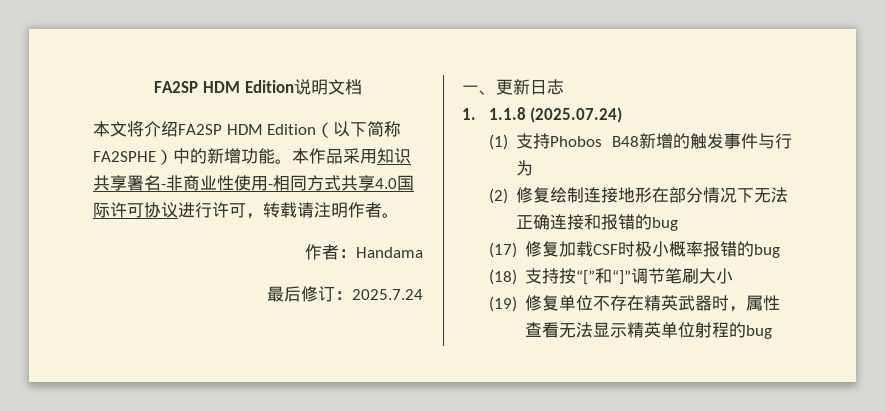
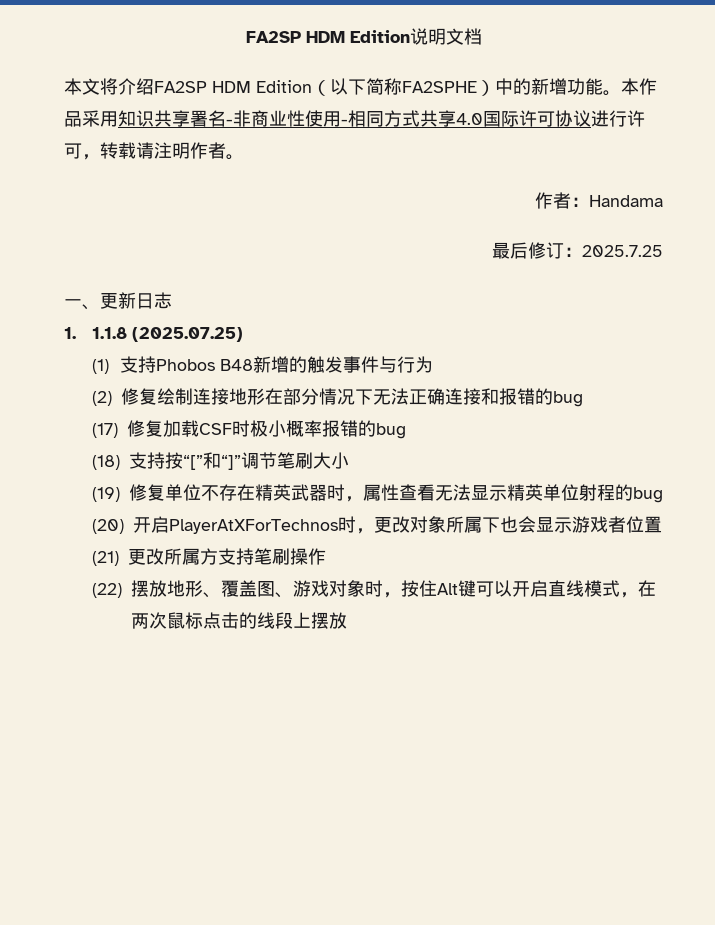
[352,289,423,300] 2025.7.24 -> [582,245,663,257] 2025.7.25
[530,107,623,123] (2025.07.24) -> [131,327,243,342] (2025.07.25)
(773, 332) none -> [91,516,662,534] [91,548,326,566] [91,580,656,598] [130,612,347,629] // (20)开启PlayerAtXForTechnos时，更改对象所属下也会显示游戏者位置 // (21)更改所属方支持笔刷操作 // (22)摆放地形、覆盖图、游戏对象时，按住Alt键可以开启直线模式，在两次鼠标点击的线段上摆放

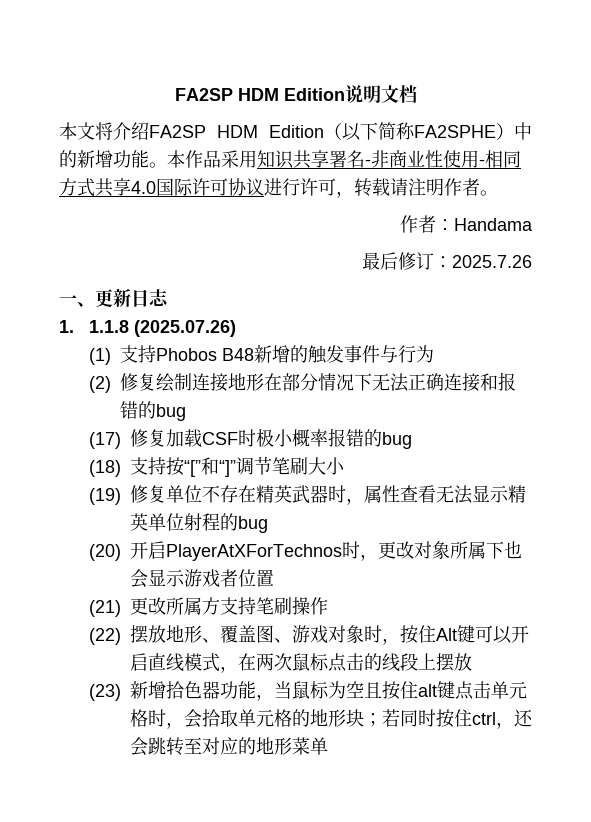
[582,245,663,257] 2025.7.25 -> [452,255,532,268] 2025.7.26
[131,327,243,342] (2025.07.25) -> [133,320,236,337] (2025.07.26)
(347, 620) none -> [88,681,527,701] [129,709,533,729] [129,737,328,756] // (23)新增拾色器功能，当鼠标为空且按住alt键点击单元格时，会拾取单元格的地形块；若同时按住ctrl，还会跳转至对应的地形菜单

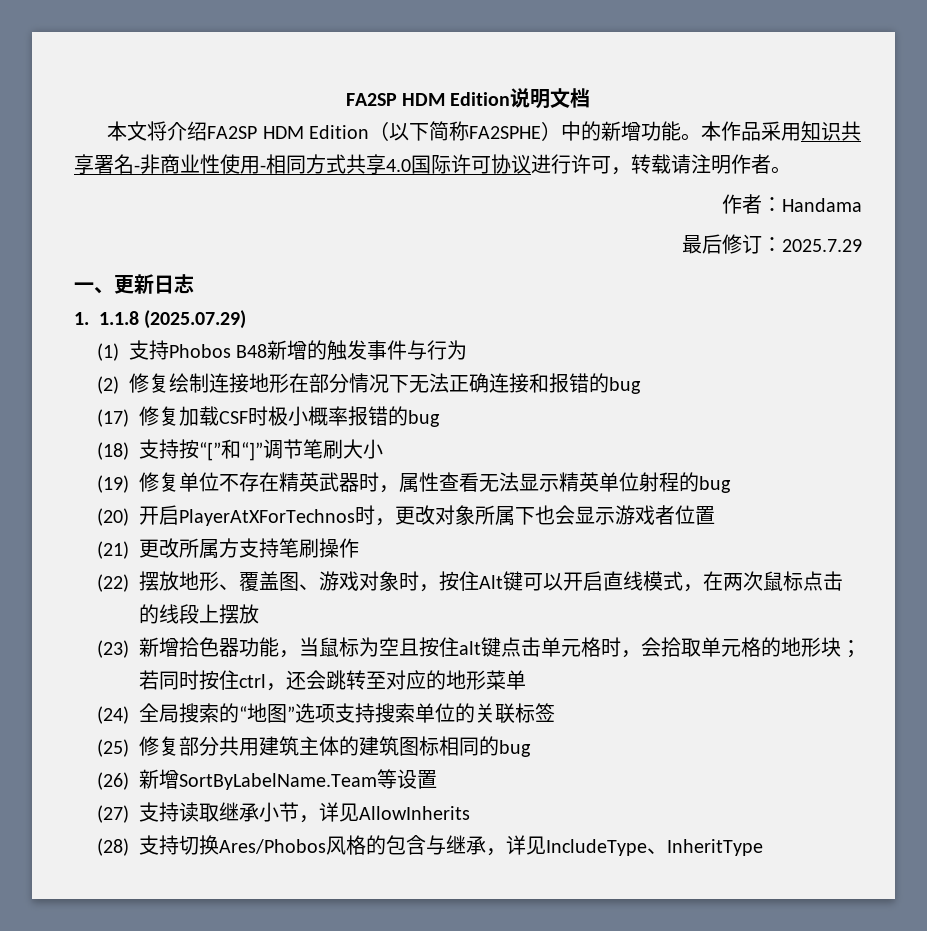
[452,255,532,268] 2025.7.26 -> [782,239,862,252] 2025.7.29
[133,320,236,337] (2025.07.26) -> [144,310,247,329] (2025.07.29)
(328, 746) none -> [96,703,555,724] [96,736,531,757] [96,769,437,790] [96,802,470,823] [96,835,763,856] // (24)全局搜索的“地图”选项支持搜索单位的关联标签 // (25)修复部分共用建筑主体的建筑图标相同的bug // (26)新增SortByLabelName.Team等设置 // (27)支持读取继承小节，详见AllowInherits // (28)支持切换Ares/Phobos风格的包含与继承，详见IncludeType、InheritType

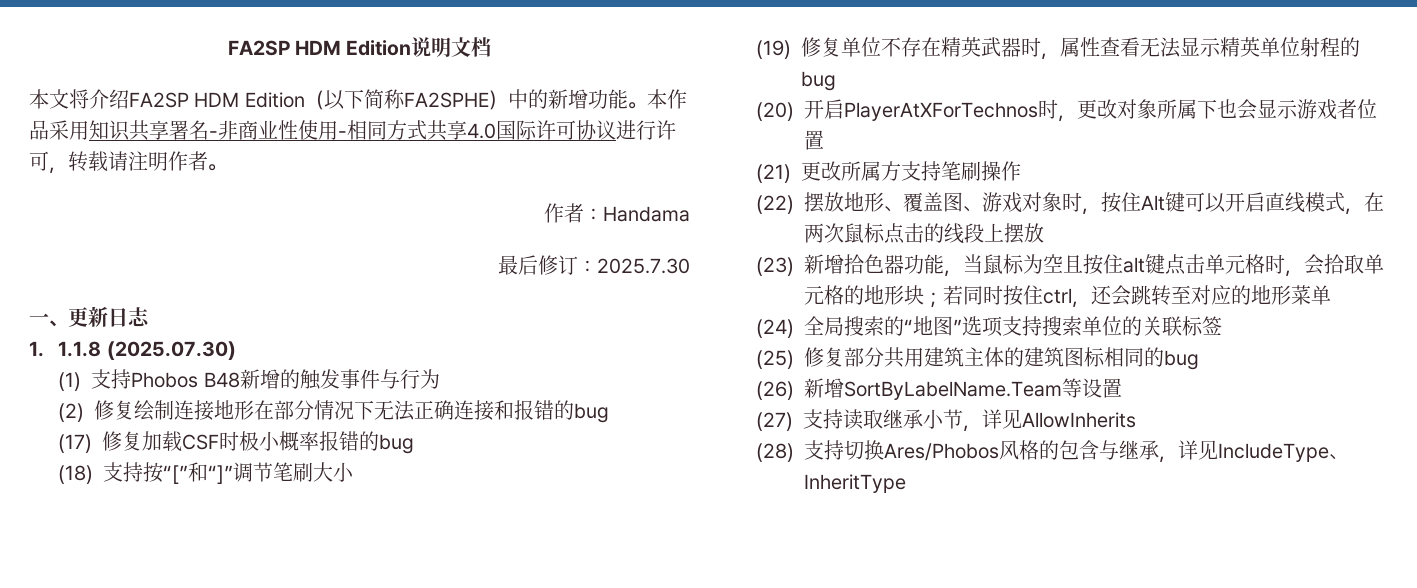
[782,239,862,252] 2025.7.29 -> [597,258,690,274] 2025.7.30
[144,310,247,329] (2025.07.29) -> [106,341,236,360] (2025.07.30)

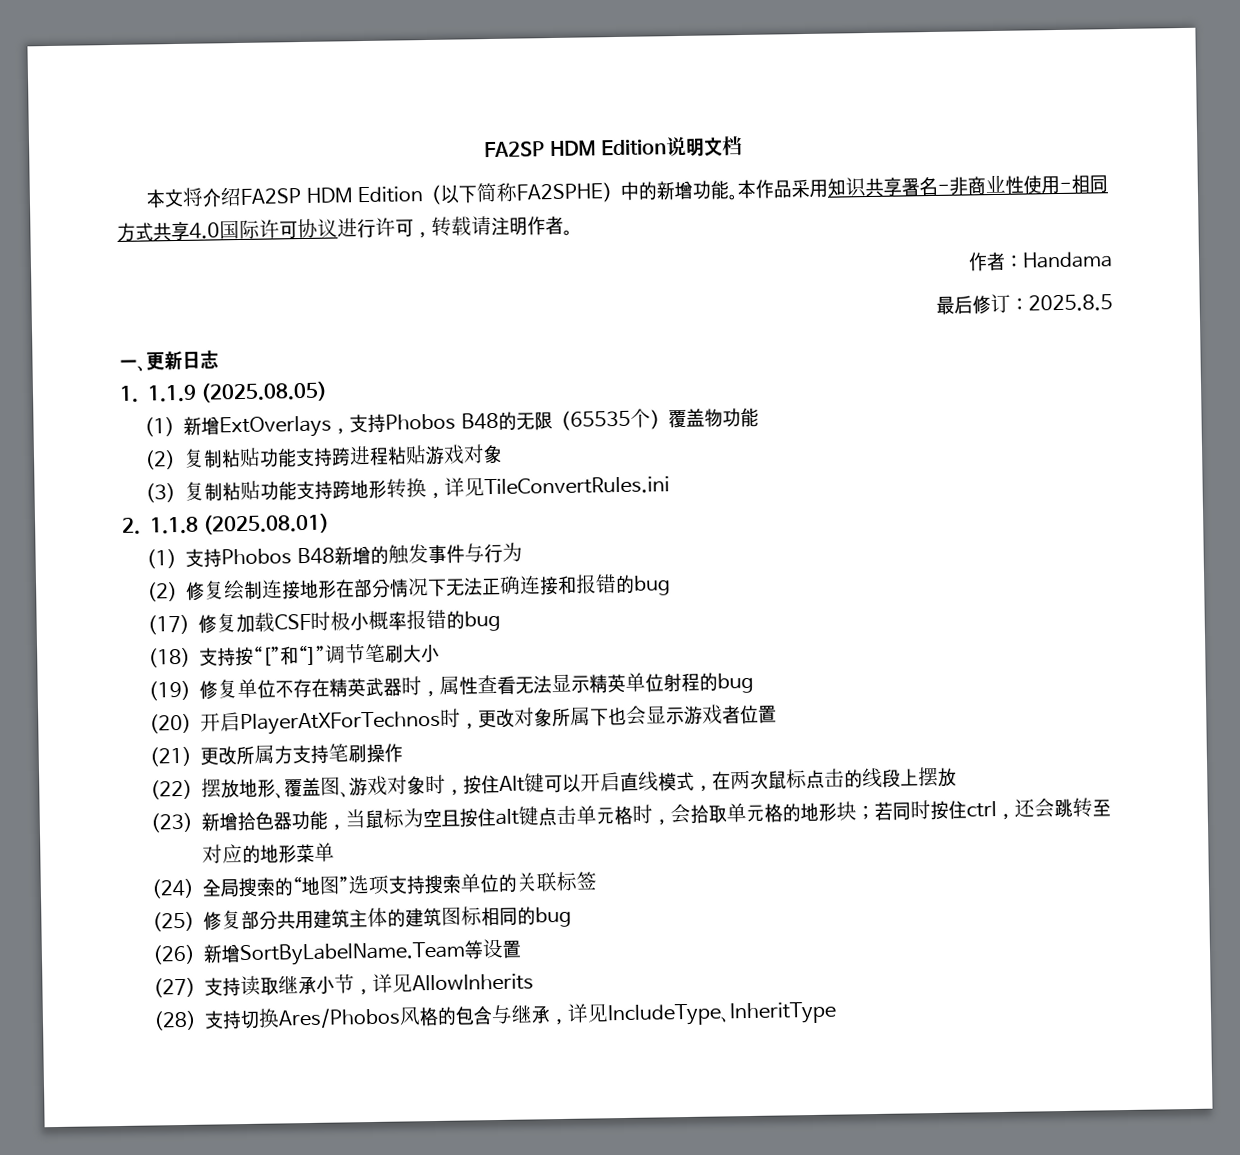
[597,258,690,274] 2025.7.30 -> [1028,294,1113,312] 2025.8.5
[58,341,236,360] 1.1.8 (2025.07.30) -> [146,381,329,403] [143,407,759,439] [143,444,504,470] [144,476,671,503] [121,513,331,535] 1.1.9 (2025.08.05) // (1)新增ExtOverlays，支持Phobos B48的无限（65535个）覆盖物功能 // (2)复制粘贴功能支持跨进程粘贴游戏对象 // (3)复制粘贴功能支持跨地形转换，详见TileConvertRules.ini // 2. 1.1.8 (2025.08.01)

